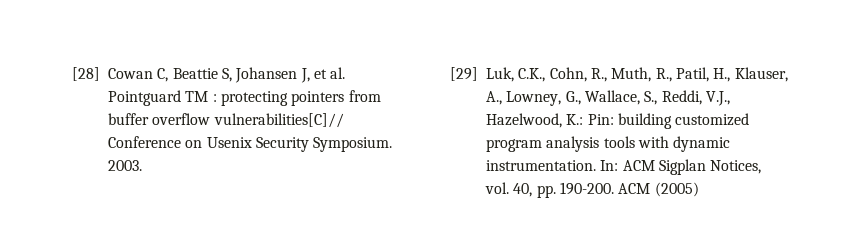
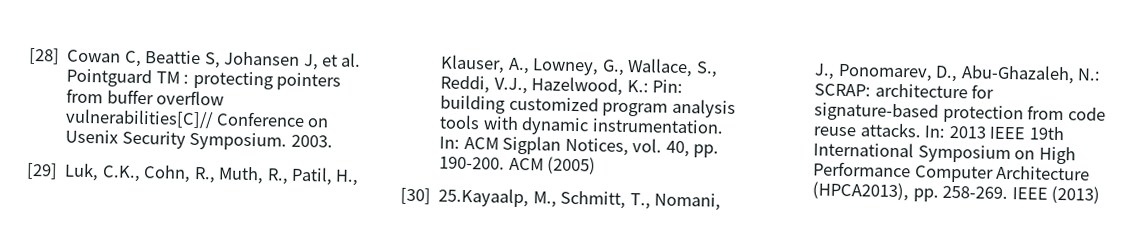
(699, 189) none -> [400,187,722,211] [814,63,1102,85] [814,83,995,99] [814,102,1106,124] [813,122,1064,141] [813,141,1076,165] [813,161,1091,183] [812,181,1101,204] // [30] 25.Kayaalp, M., Schmitt, T., Nomani, J., Ponomarev, D., Abu-Ghazaleh, N.: SCRAP: architecture for signature-based protection from code reuse attacks. In: 2013 IEEE 19th International Symposium on High Performance Computer Architecture (HPCA2013), pp. 258-269. IEEE (2013)

